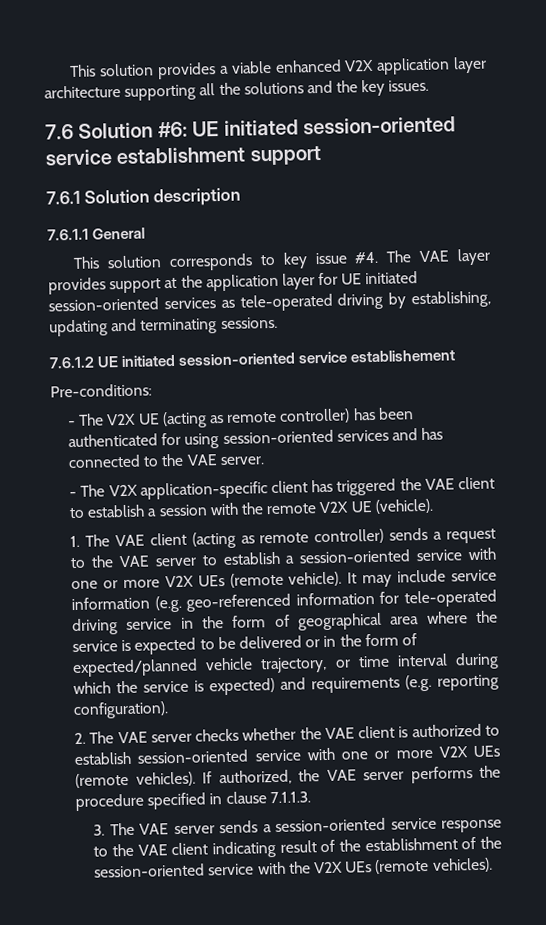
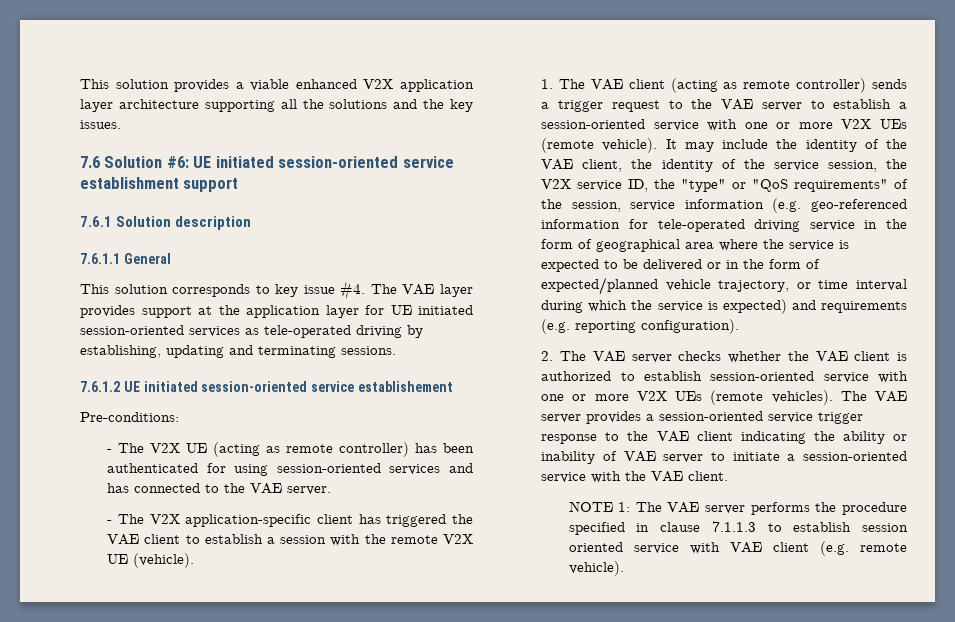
(443, 535) none -> [557,100,603,112] trigger
(447, 576) none -> [776,139,907,152] [541,159,907,172] [541,179,908,192] [541,199,621,212] the identity of the VAE client, the identity of the service session, the V2X service ID, the "type" or "QoS requirements" of the session,
[202,769,321,786] If authorized, the -> [840,391,907,402] [541,411,864,424] [541,431,907,444] [541,451,907,464] [541,471,729,483] [568,501,662,512] The VAE server provides a session-oriented service trigger response to the VAE client indicating the ability or inability of VAE server to initiate a session-oriented service with the VAE client. // NOTE 1: The
[269,791,311,804] [93,817,502,836] [93,836,502,859] [94,857,493,878] 7.1.1.3. // 3. The VAE server sends a session-oriented service response to the VAE client indicating result of the establishment of the session-oriented service with the V2X UEs (remote vehicles). -> [711,521,908,532] [568,541,907,556] [568,561,624,576] 7.1.1.3 to establish session oriented service with VAE client (e.g. remote vehicle).

